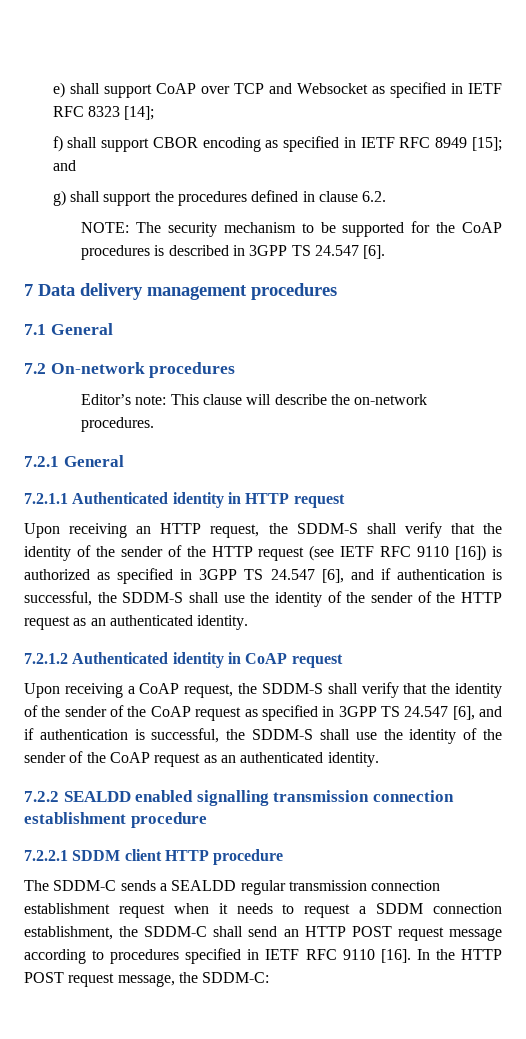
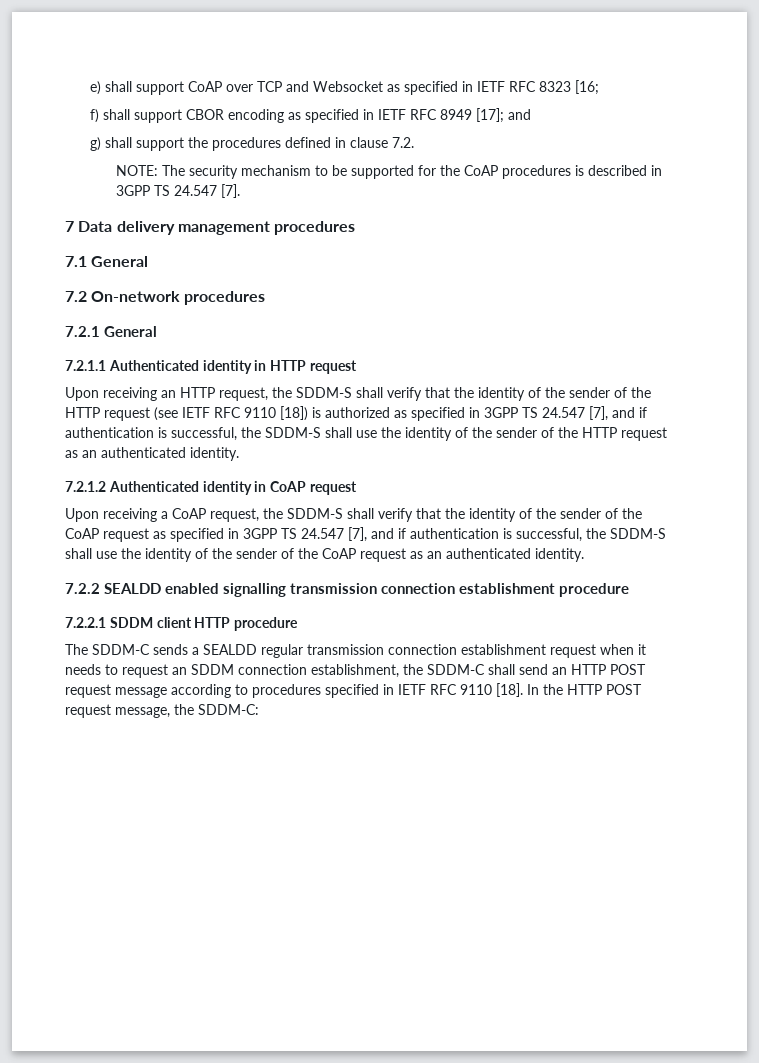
[124,106,155,120] [14]; -> [575,80,600,95] [16;
[472,137,503,151] [15]; -> [476,108,505,123] [17];
[362,191,387,202] 6.2. -> [392,137,415,148] 7.2.
[363,245,386,259] [6]. -> [220,184,240,198] [7].
[81,394,428,405] [81,417,155,432] // Editor’s note: This clause will describe the on-network procedures. -> (266, 298) none
[455,545,487,561] [16]) -> [280,406,308,421] [18])
[321,569,344,583] [6], -> [589,406,608,421] [7],
[452,706,475,720] [6], -> [348,527,367,542] [7],
[359,906,367,914] a -> [172,667,187,675] an
[380,949,411,963] [16]. -> [496,683,523,697] [18].

